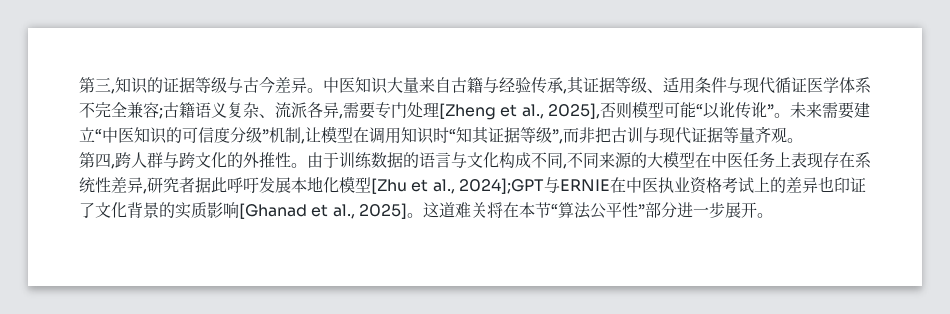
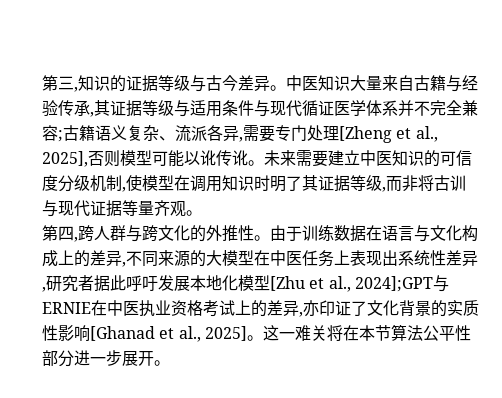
[647,89,663,93] 、 -> [174,100,190,117] 与
(871, 85) none -> [398,100,414,116] 并
[695,104,703,116] “ -> (184, 158) none
[766,104,774,116] ” -> (248, 158) none
[95,129,102,141] “ -> (360, 157) none
[262,129,269,141] ” -> (90, 183) none
[305,127,321,142] 让 -> [126,175,142,191] 使
[449,127,611,144] “知其证据等级”,而非把 -> [270,175,434,192] 明了其证据等级,而非将
[403,152,419,168] 的 -> [366,225,382,241] 在
[531,152,563,168] 不同 -> [58,250,122,267] 上的差异
[823,152,855,168] 存在 -> [382,250,398,266] 出
[817,176,834,192] 也 -> [299,300,319,317] ,亦
(207, 210) none -> [42,325,58,341] 性
[438,202,455,218] 道 -> [278,332,295,339] 一
[550,204,558,216] “ -> (391, 333) none
[637,204,645,216] ” -> (471, 333) none

